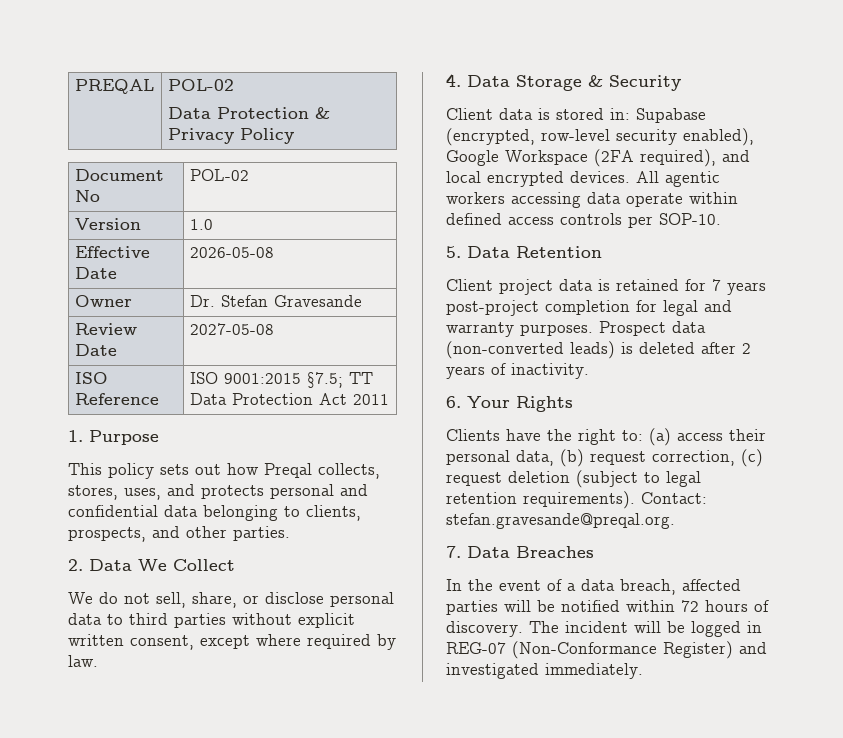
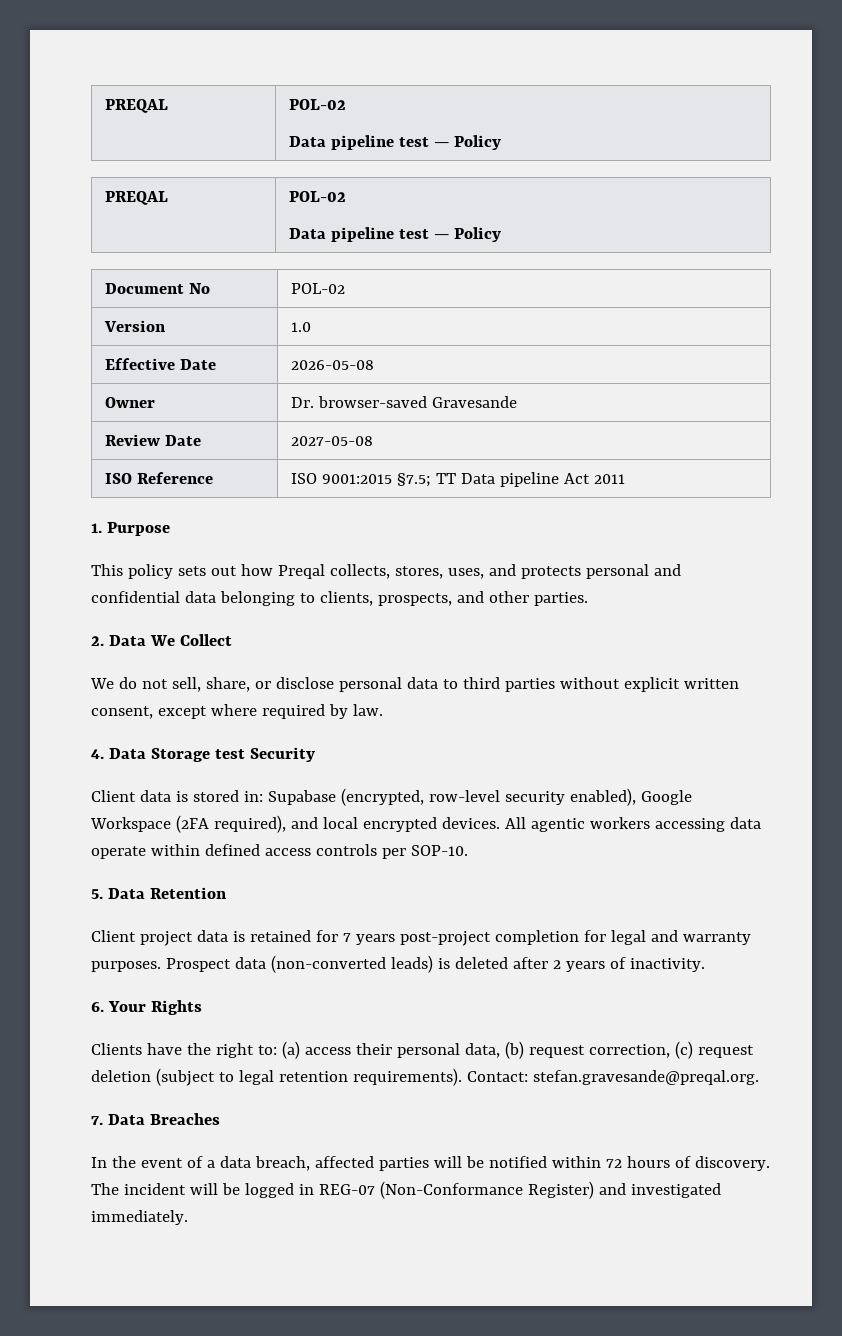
[74,79,154,94] [167,79,234,91] [167,107,330,119] [167,128,234,144] PREQAL | POL-02 // Data Protection & Privacy -> [105,99,169,113] [289,99,347,110] [289,135,502,150] [105,191,169,205] [289,191,347,202] [289,227,450,242] PREQAL | POL-02 // Data pipeline test — Policy // PREQAL | POL-02 // Data pipeline test —
[220,295,268,307] Stefan -> [318,396,428,408] browser-saved
[231,393,313,405] Protection -> [500,472,560,487] pipeline
[588,75,603,87] & -> [214,749,245,759] test

